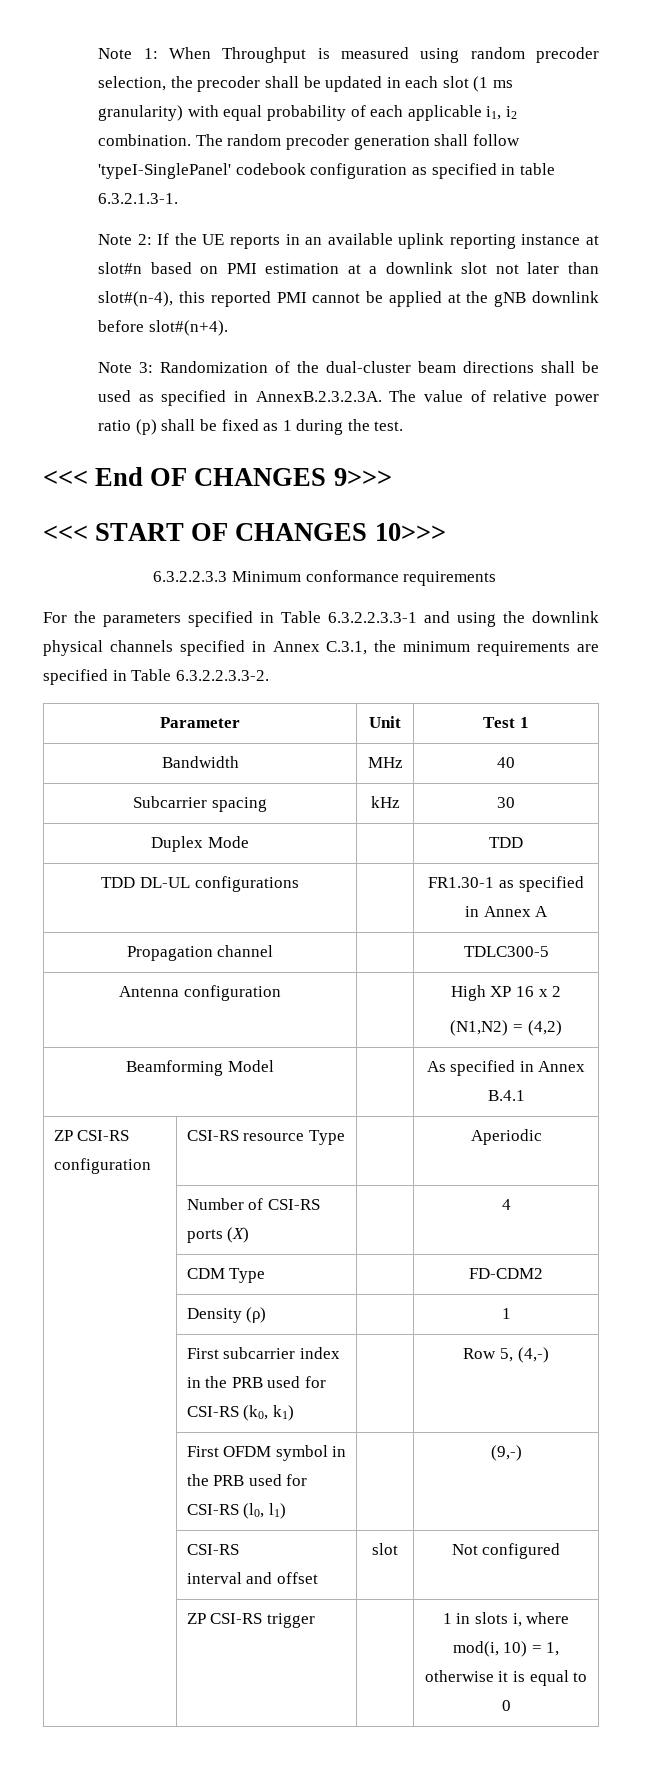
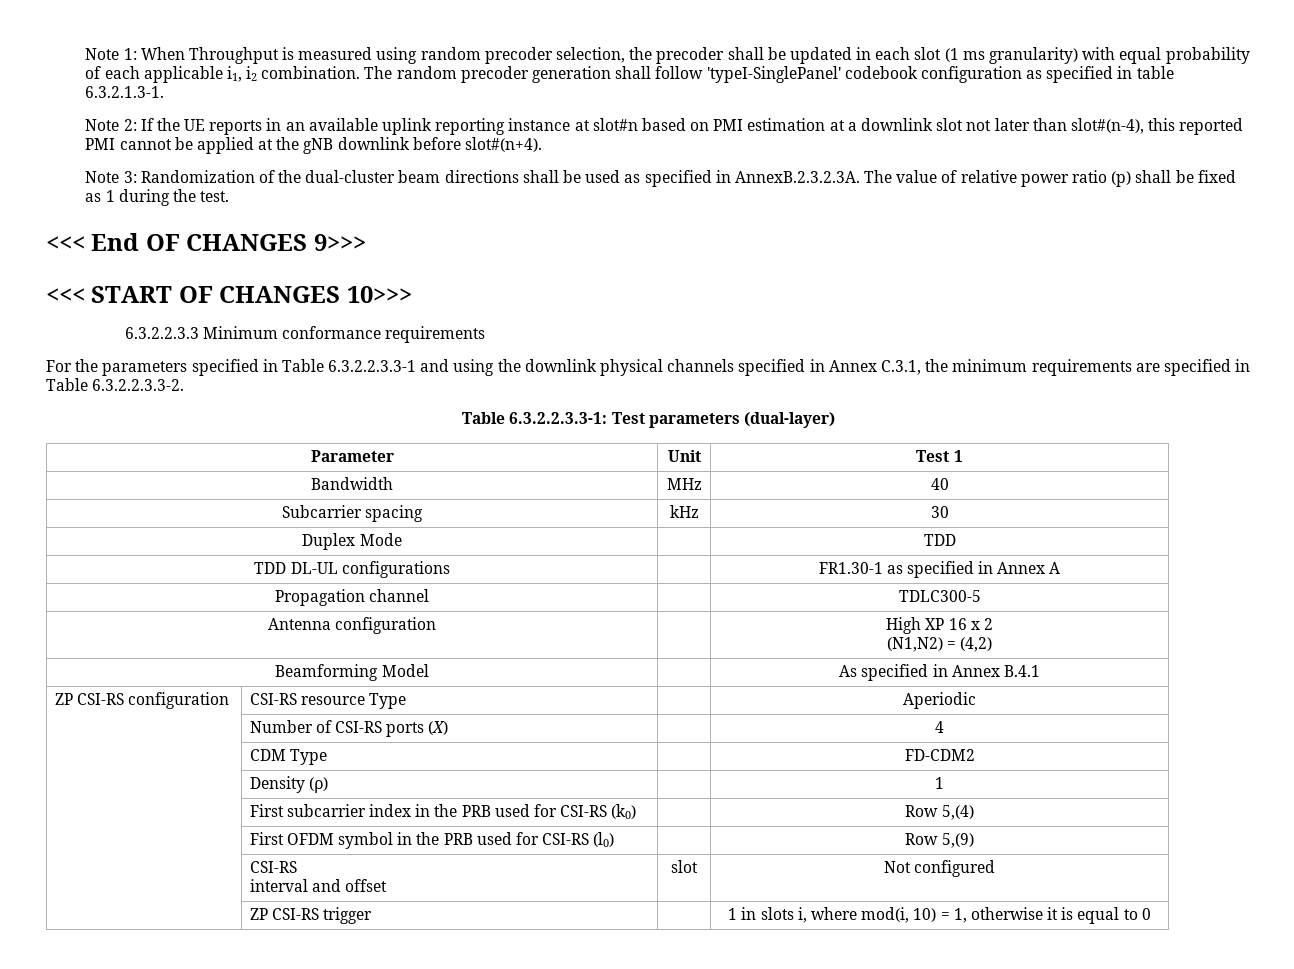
(269, 675) none -> [462,412,835,428] // Table 6.3.2.2.3.3-1: Test parameters (dual-layer)
[243,1405,294,1421] [463,1347,549,1363] (k0, k1) | | Row 5, (4,-) -> [611,804,637,819] [905,805,974,820] (k0) | | Row 5,(4)
[243,1503,286,1519] [490,1445,522,1461] (l0, l1) | | (9,-) -> [593,832,615,847] [905,833,974,848] (l0) | | Row 5,(9)

